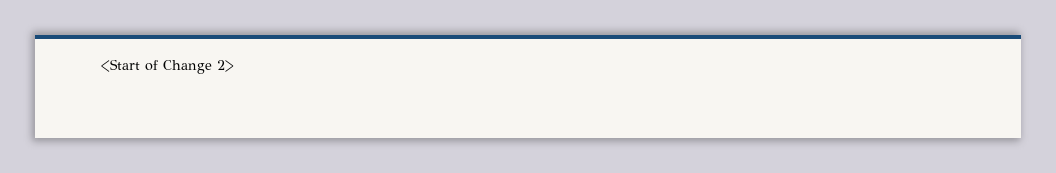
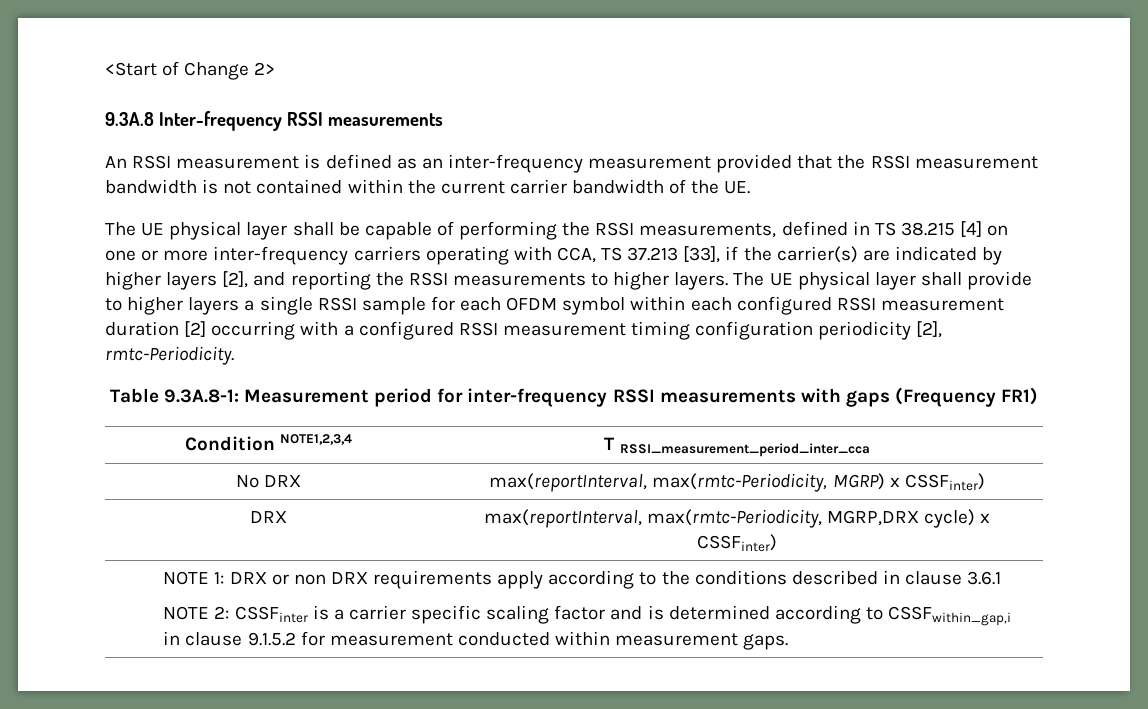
(234, 66) none -> [105,111,443,131] [105,154,1038,173] [105,179,751,194] [105,221,1009,240] [105,246,1003,265] [105,271,1033,290] [105,296,1004,315] [105,321,943,340] [105,346,234,365] [109,387,1039,407] [184,434,353,451] [604,437,870,457] [235,475,302,488] [489,473,985,492] [250,511,287,523] [483,509,991,528] [697,534,778,552] [163,570,1002,589] [163,605,1012,626] [163,631,789,650] // 9.3A.8 Inter-frequency RSSI measurements // An RSSI measurement is defined as an inter-frequency measurement provided that the RSSI measurement bandwidth is not contained within the current carrier bandwidth of the UE. // The UE physical layer shall be capable of performing the RSSI measurements, defined in TS 38.215 [4] on one or more inter-frequency carriers operating with CCA, TS 37.213 [33], if the carrier(s) are indicated by higher layers [2], and reporting the RSSI measurements to higher layers. The UE physical layer shall provide to higher layers a single RSSI sample for each OFDM symbol within each configured RSSI measurement duration [2] occurring with a configured RSSI measurement timing configuration periodicity [2], rmtc-Periodicity. // Table 9.3A.8-1: Measurement period for inter-frequency RSSI measurements with gaps (Frequency FR1) // Condition NOTE1,2,3,4 | T RSSI_measurement_period_inter_cca // No DRX | max(reportInterval, max(rmtc-Periodicity, MGRP) x CSSFinter) // DRX | max(reportInterval, max(rmtc-Periodicity, MGRP,DRX cycle) x CSSFinter) // NOTE 1: DRX or non DRX requirements apply according to the conditions described in clause 3.6.1 // NOTE 2: CSSFinter is a carrier specific scaling factor and is determined according to CSSFwithin_gap,i in clause 9.1.5.2 for measurement conducted within measurement gaps.

